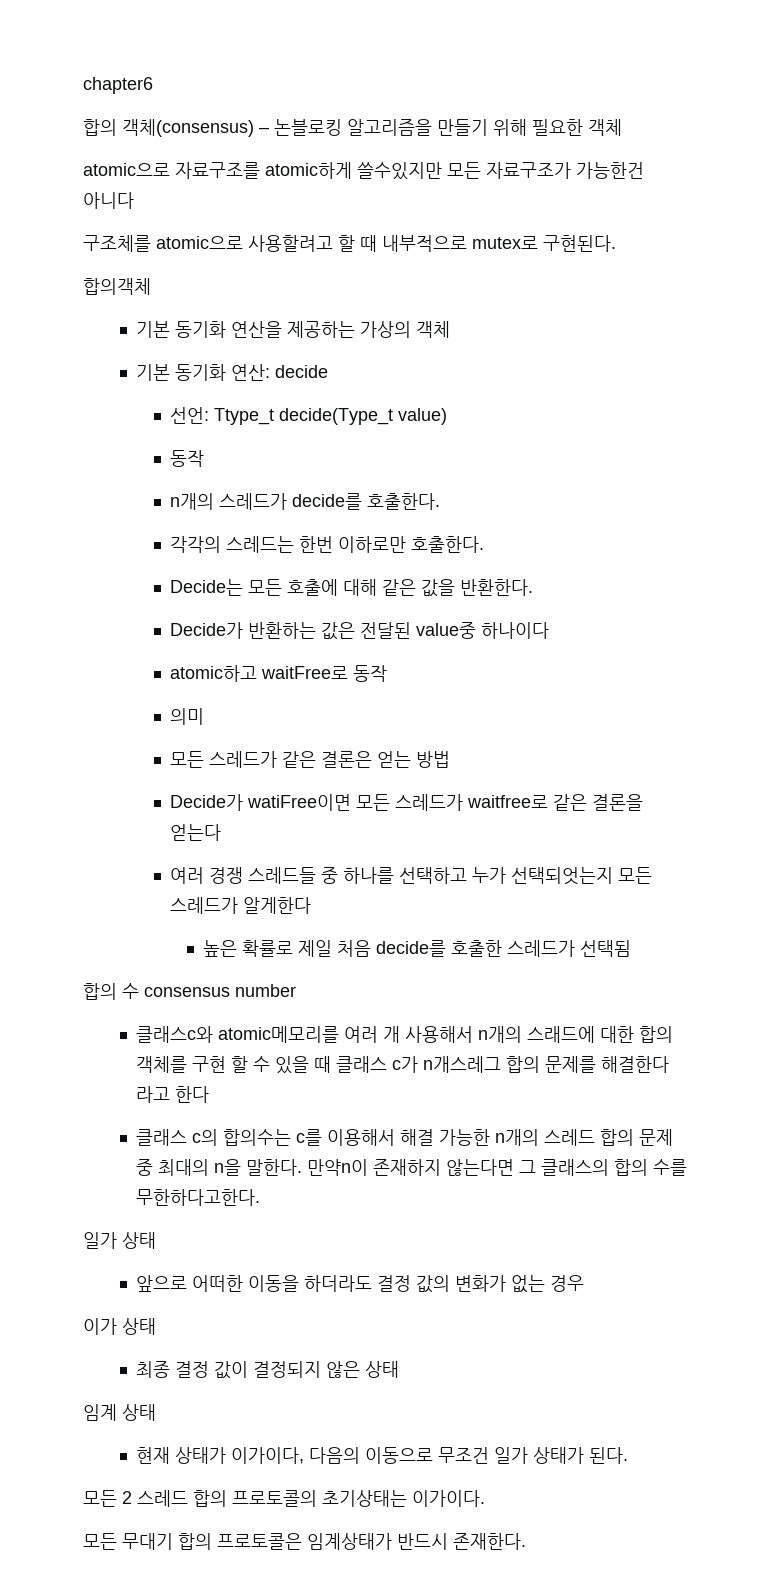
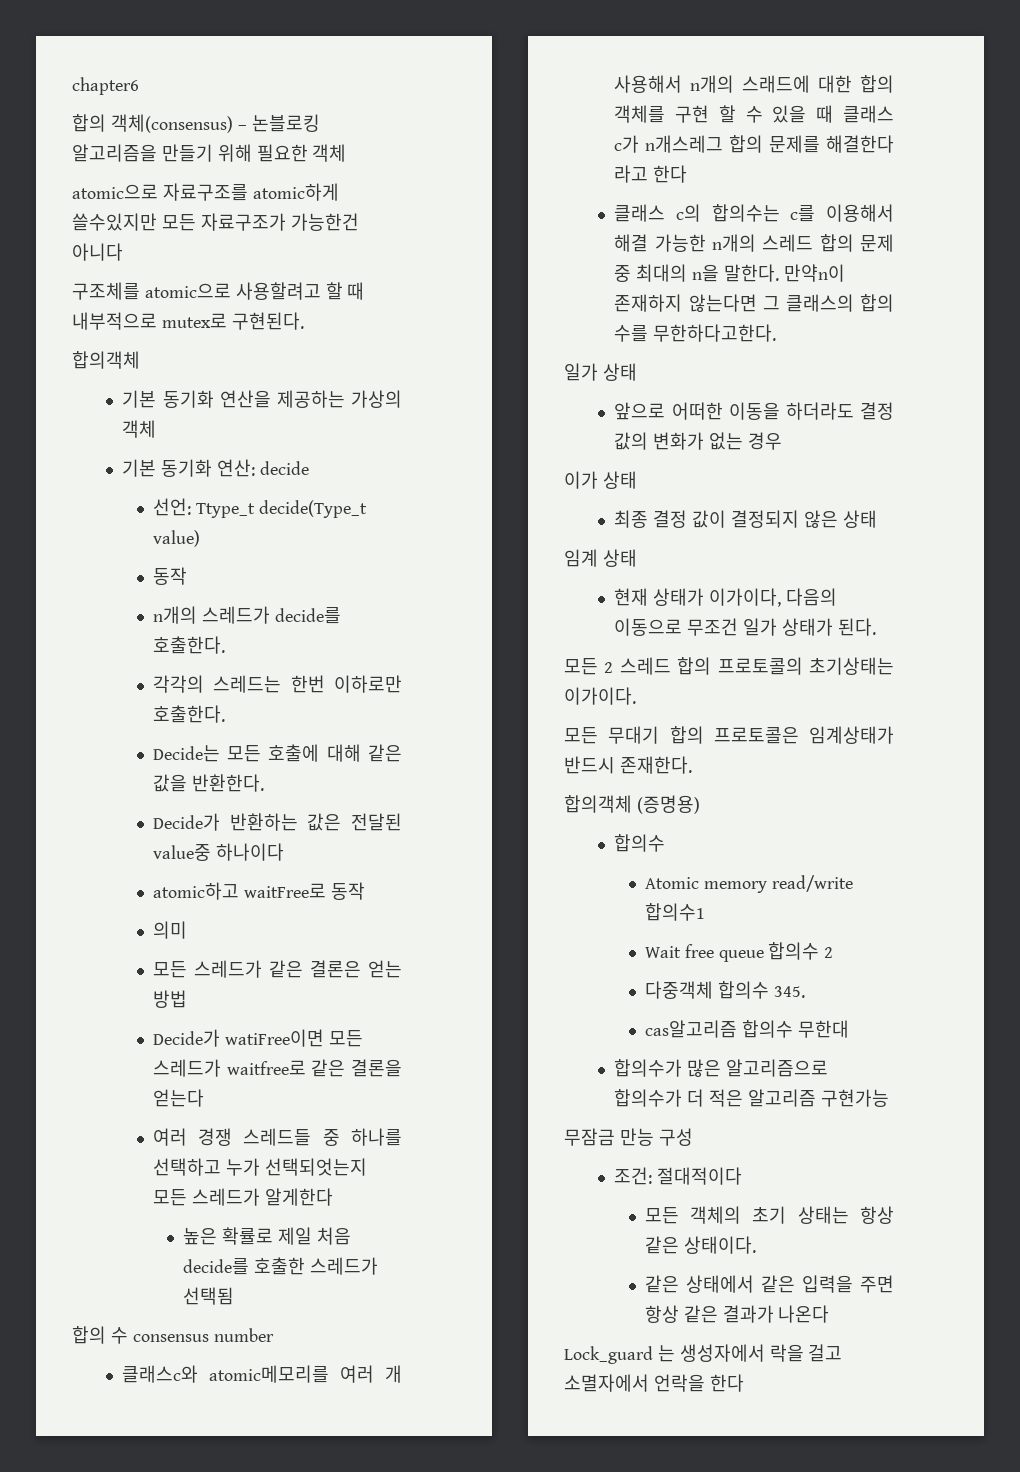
(526, 1541) none -> [564,795,700,814] [614,834,666,852] [644,875,853,893] [644,903,705,921] [644,942,834,962] [644,981,805,999] [644,1020,849,1038] [614,1059,829,1077] [614,1089,889,1107] [564,1128,693,1146] [614,1167,743,1185] [644,1206,894,1224] [644,1236,756,1254] [644,1275,894,1293] [644,1305,830,1323] [564,1344,843,1364] [564,1374,744,1392] // 합의객체 (증명용) // 합의수 // Atomic memory read/write 합의수1 // Wait free queue 합의수 2 // 다중객체 합의수 345. // cas알고리즘 합의수 무한대 // 합의수가 많은 알고리즘으로 합의수가 더 적은 알고리즘 구현가능 // 무잠금 만능 구성 // 조건: 절대적이다 // 모든 객체의 초기 상태는 항상 같은 상태이다. // 같은 상태에서 같은 입력을 주면 항상 같은 결과가 나온다 // Lock_guard 는 생성자에서 락을 걸고 소멸자에서 언락을 한다

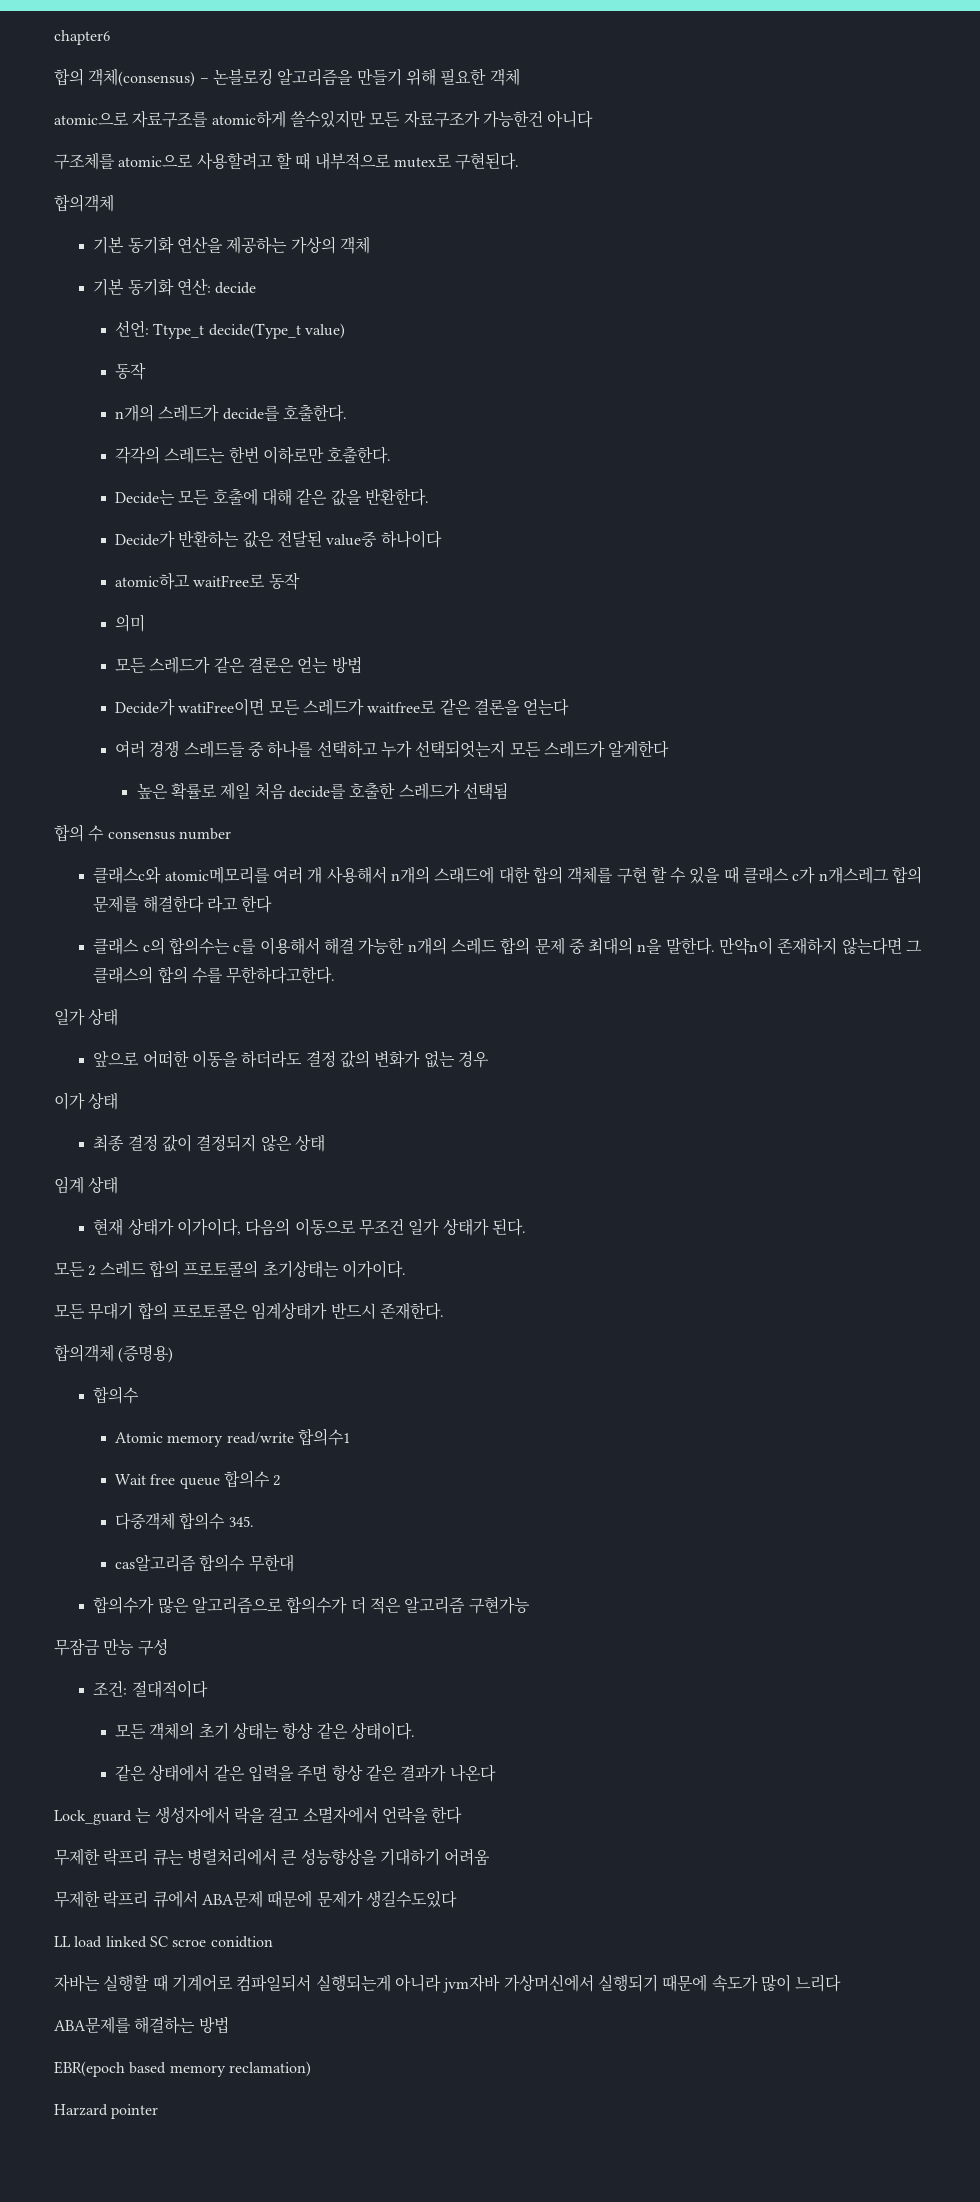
(744, 1383) none -> [54,1848,491,1866] [54,1890,457,1908] [54,1936,273,1948] [54,1974,842,1993] [54,2016,229,2034] [54,2061,311,2077] [54,2104,159,2119] // 무제한 락프리 큐는 병렬처리에서 큰 성능향상을 기대하기 어려움 // 무제한 락프리 큐에서 ABA문제 때문에 문제가 생길수도있다 // LL load linked SC scroe conidtion // 자바는 실행할 때 기계어로 컴파일되서 실행되는게 아니라 jvm자바 가상머신에서 실행되기 때문에 속도가 많이 느리다 // ABA문제를 해결하는 방법 // EBR(epoch based memory reclamation) // Harzard pointer

